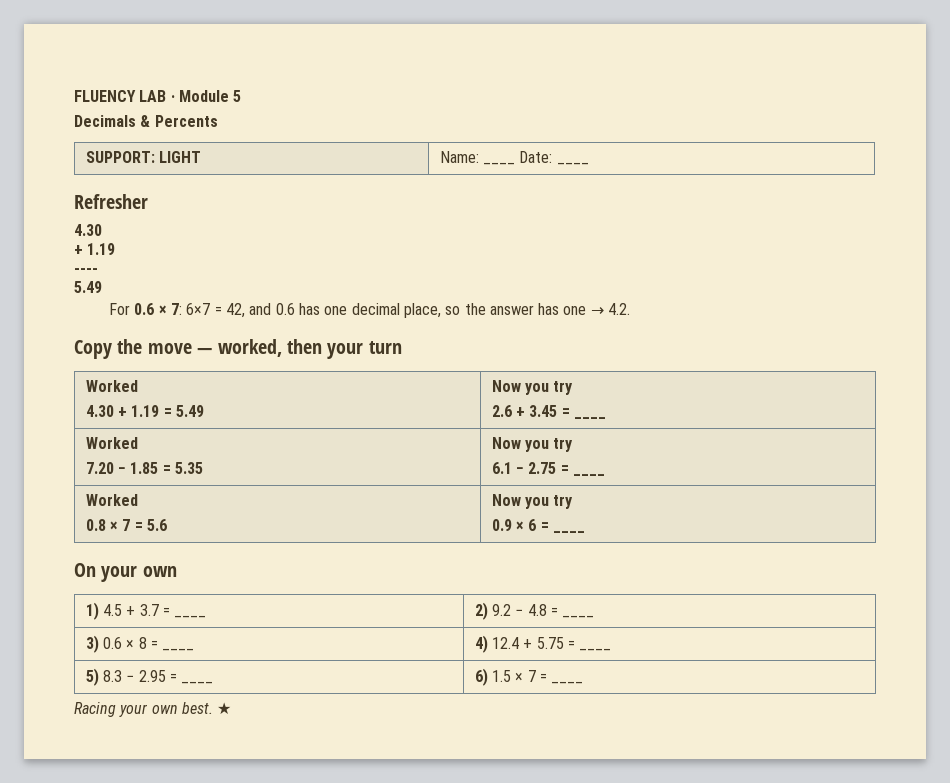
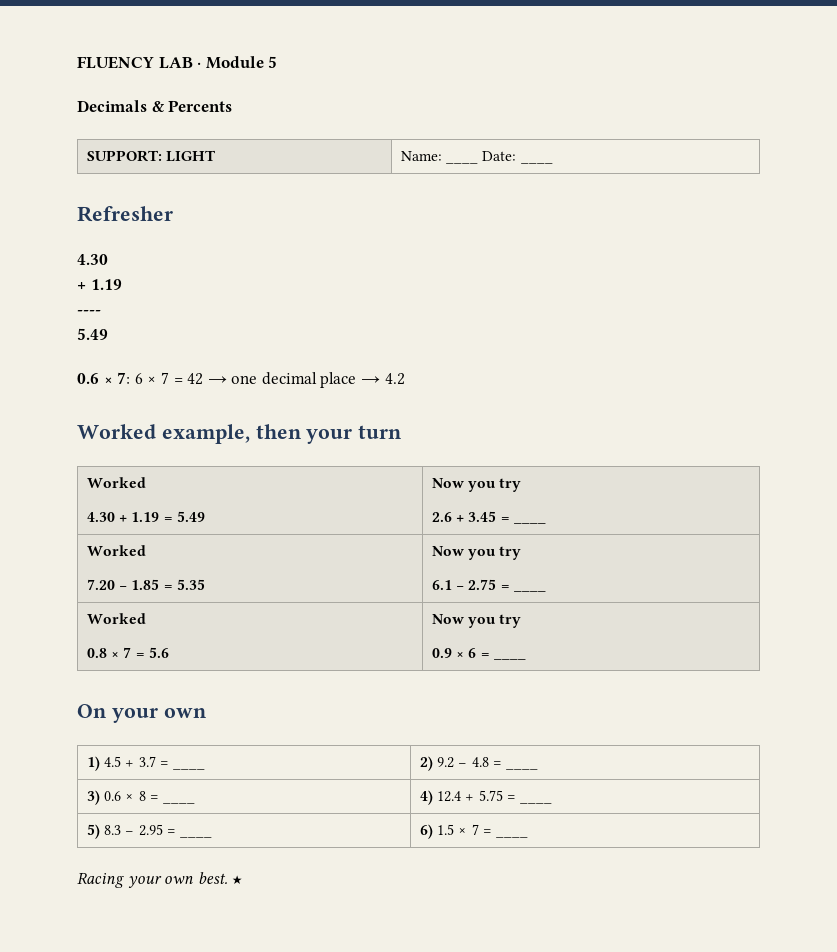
[109,303,131,315] For -> (108, 334) none
[186,303,631,318] [74,339,282,359] 6×7 = 42, and 0.6 has one decimal place, so the answer has one → 4.2. // Copy the move — worked, -> [134,372,405,388] [77,424,250,444] 6 × 7 = 42 → one decimal place → 4.2 // Worked example,

